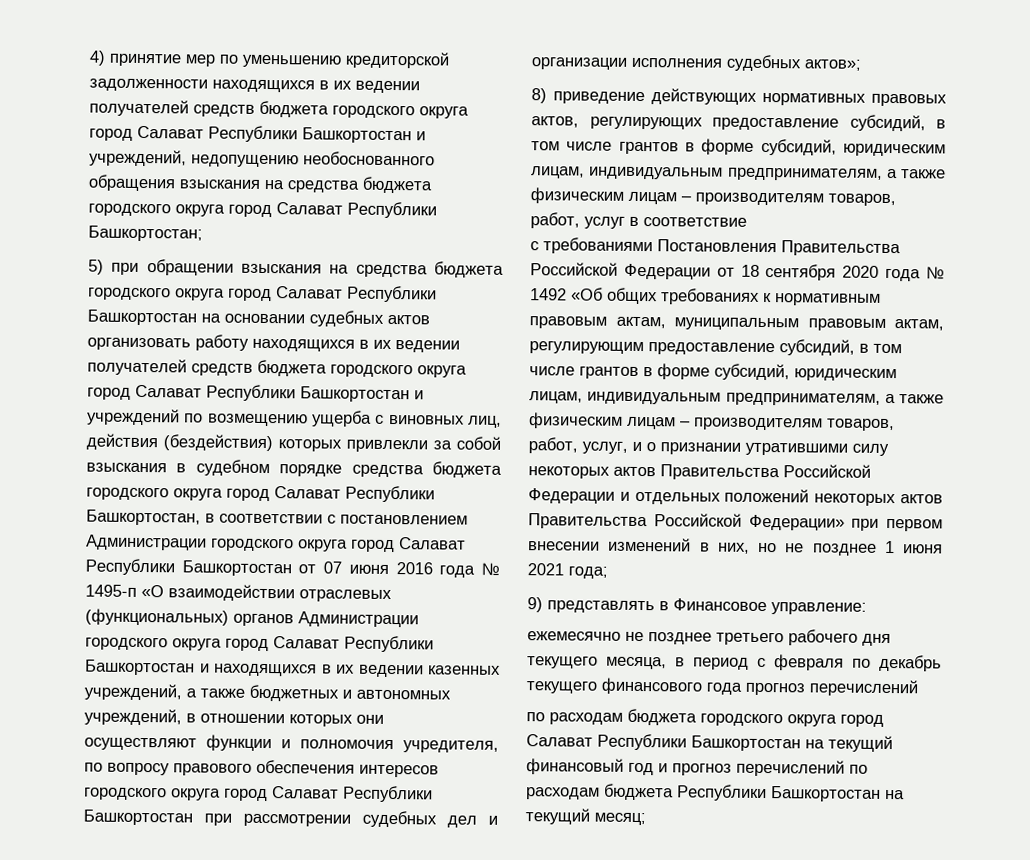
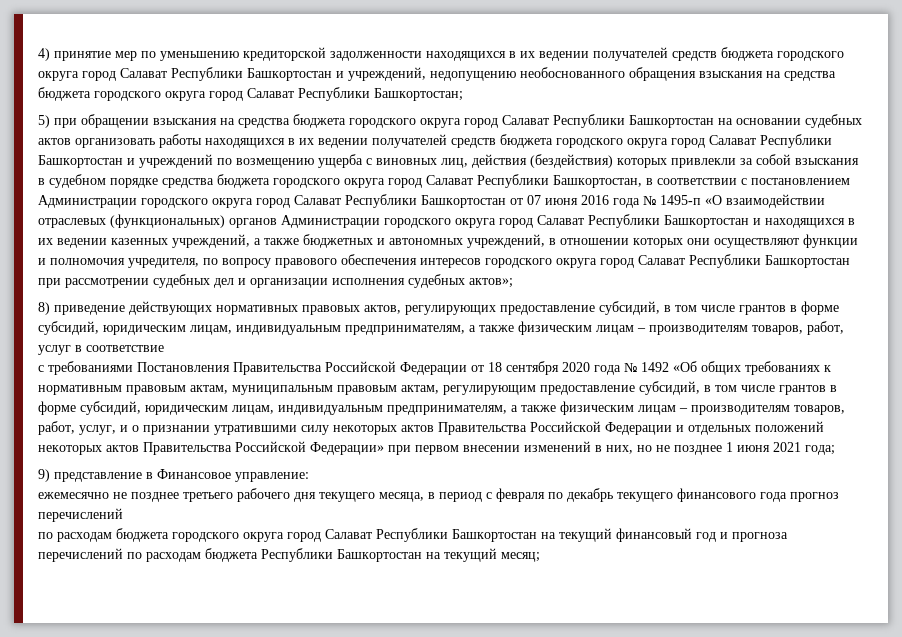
[195,334,249,351] работу -> [159,134,202,148] работы
[547,600,655,614] представлять -> [54,472,142,482] представление
[672,763,732,776] прогноз -> [732,532,788,542] прогноза

